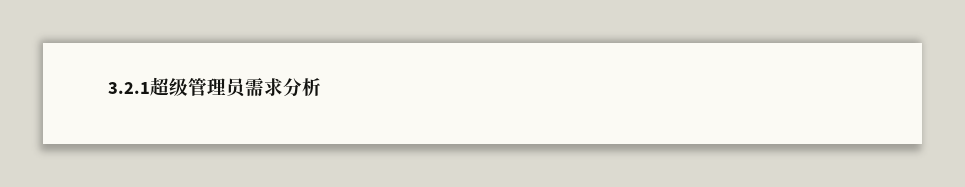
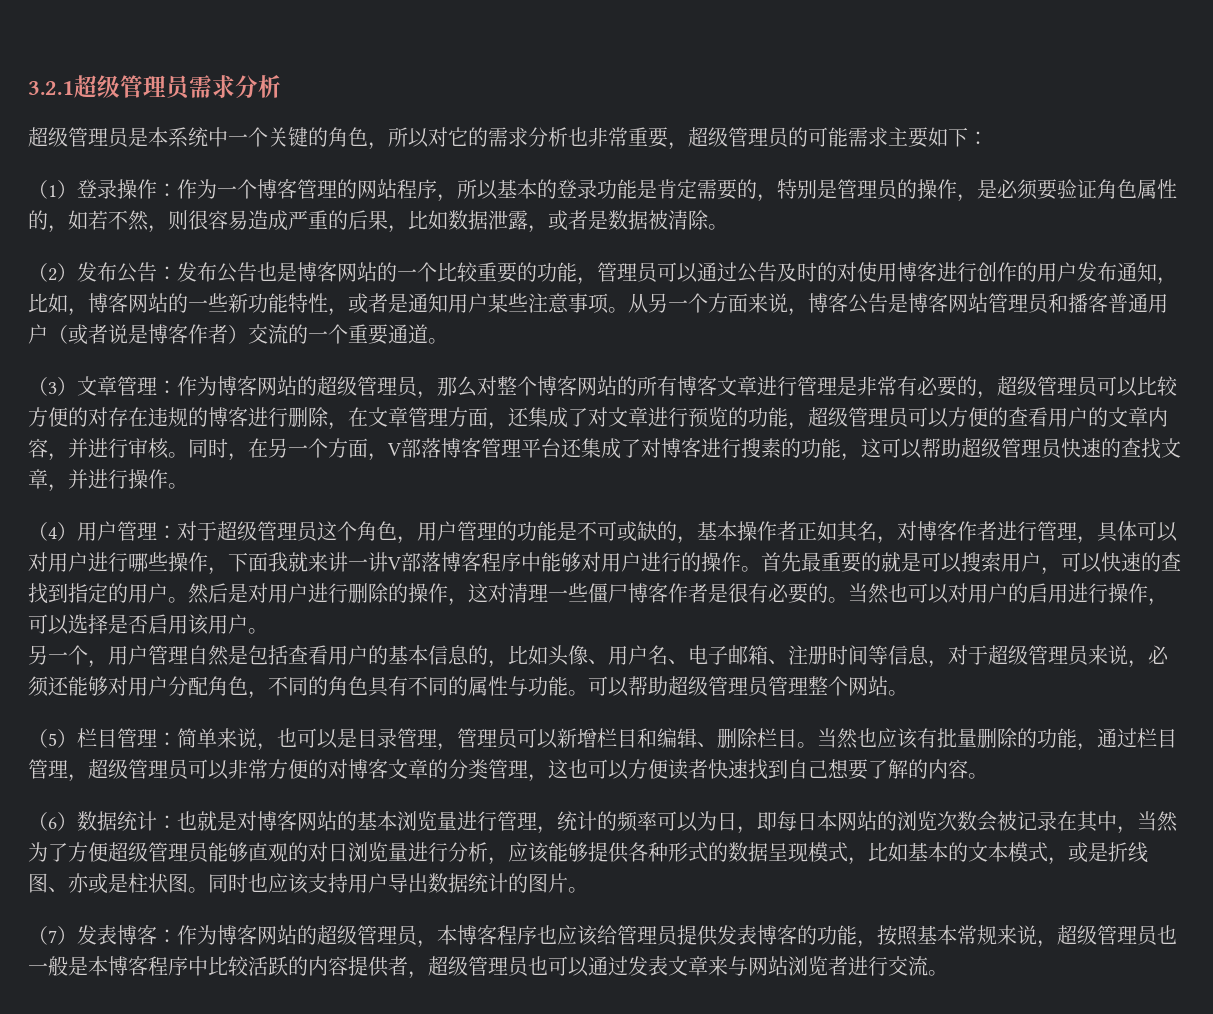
(321, 87) none -> [28,127,988,150] [28,179,1177,202] [28,210,728,233] [28,262,1177,285] [28,293,1168,316] [28,324,448,345] [28,376,1178,399] [28,407,1168,430] [28,438,1181,461] [28,469,188,492] [28,521,1178,544] [28,552,1181,575] [28,583,1168,606] [28,614,268,635] [28,645,1169,668] [28,676,908,699] [28,728,1177,751] [28,759,988,782] [28,811,1178,834] [28,842,1148,865] [28,873,588,894] [28,925,1177,948] [28,956,948,979] // 超级管理员是本系统中一个关键的角色，所以对它的需求分析也非常重要，超级管理员的可能需求主要如下： // （1）登录操作：作为一个博客管理的网站程序，所以基本的登录功能是肯定需要的，特别是管理员的操作，是必须要验证角色属性的，如若不然，则很容易造成严重的后果，比如数据泄露，或者是数据被清除。 // （2）发布公告：发布公告也是博客网站的一个比较重要的功能，管理员可以通过公告及时的对使用博客进行创作的用户发布通知，比如，博客网站的一些新功能特性，或者是通知用户某些注意事项。从另一个方面来说，博客公告是博客网站管理员和播客普通用户（或者说是博客作者）交流的一个重要通道。 // （3）文章管理：作为博客网站的超级管理员，那么对整个博客网站的所有博客文章进行管理是非常有必要的，超级管理员可以比较方便的对存在违规的博客进行删除，在文章管理方面，还集成了对文章进行预览的功能，超级管理员可以方便的查看用户的文章内容，并进行审核。同时，在另一个方面，V部落博客管理平台还集成了对博客进行搜素的功能，这可以帮助超级管理员快速的查找文章，并进行操作。 // （4）用户管理：对于超级管理员这个角色，用户管理的功能是不可或缺的，基本操作者正如其名，对博客作者进行管理，具体可以对用户进行哪些操作，下面我就来讲一讲V部落博客程序中能够对用户进行的操作。首先最重要的就是可以搜索用户，可以快速的查找到指定的用户。然后是对用户进行删除的操作，这对清理一些僵尸博客作者是很有必要的。当然也可以对用户的启用进行操作，可以选择是否启用该用户。 // 另一个，用户管理自然是包括查看用户的基本信息的，比如头像、用户名、电子邮箱、注册时间等信息，对于超级管理员来说，必须还能够对用户分配角色，不同的角色具有不同的属性与功能。可以帮助超级管理员管理整个网站。 // （5）栏目管理：简单来说，也可以是目录管理，管理员可以新增栏目和编辑、删除栏目。当然也应该有批量删除的功能，通过栏目管理，超级管理员可以非常方便的对博客文章的分类管理，这也可以方便读者快速找到自己想要了解的内容。 // （6）数据统计：也就是对博客网站的基本浏览量进行管理，统计的频率可以为日，即每日本网站的浏览次数会被记录在其中，当然为了方便超级管理员能够直观的对日浏览量进行分析，应该能够提供各种形式的数据呈现模式，比如基本的文本模式，或是折线图、亦或是柱状图。同时也应该支持用户导出数据统计的图片。 // （7）发表博客：作为博客网站的超级管理员，本博客程序也应该给管理员提供发表博客的功能，按照基本常规来说，超级管理员也一般是本博客程序中比较活跃的内容提供者，超级管理员也可以通过发表文章来与网站浏览者进行交流。

